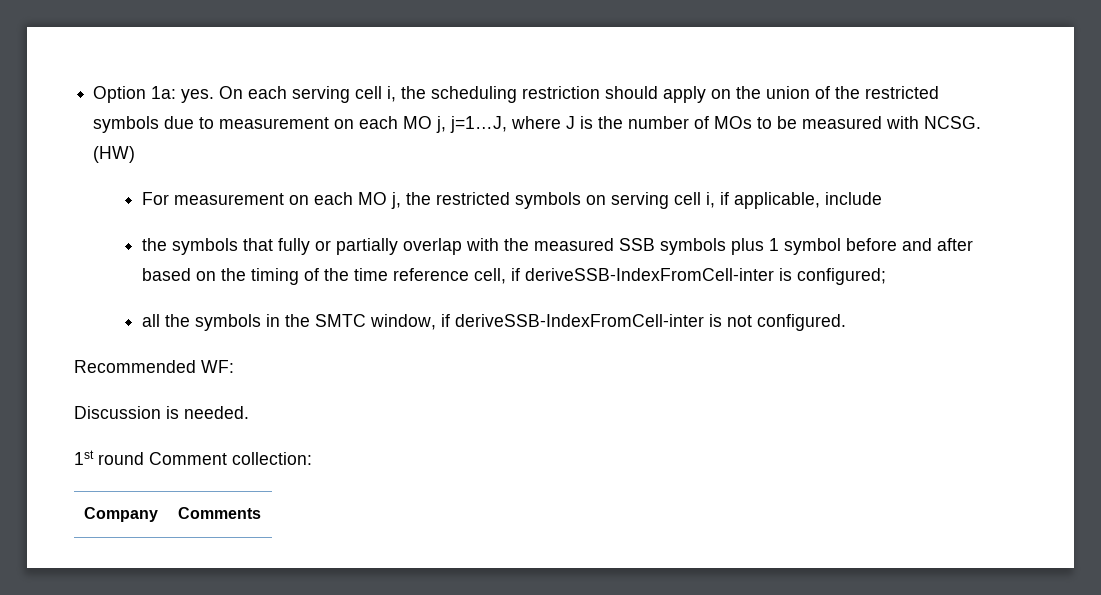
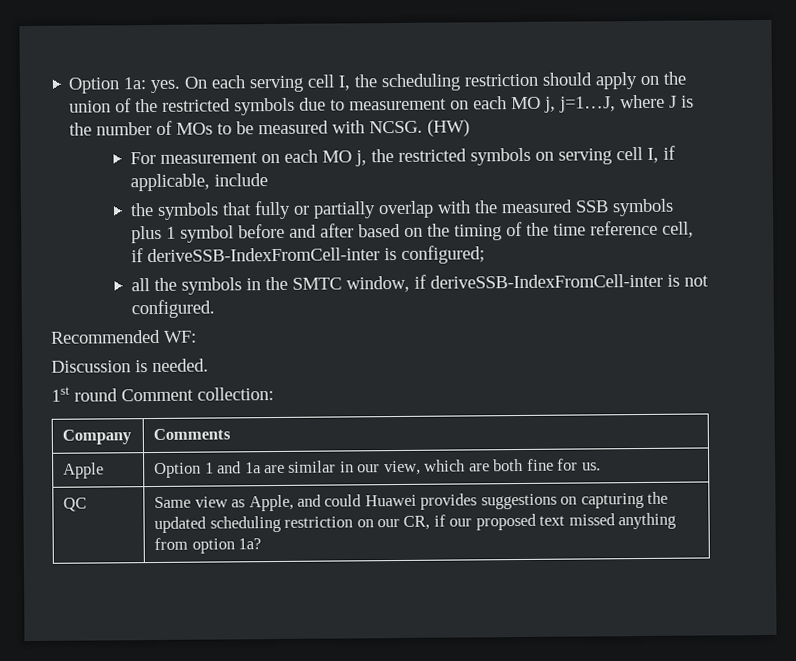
[387,86,397,102] i, -> [338,75,352,91] I,
[705,192,715,208] i, -> [646,147,659,163] I,
(261, 513) none -> [63,462,105,479] [154,458,601,479] [63,497,88,512] [154,491,669,512] [154,512,677,534] [154,537,262,554] // Apple | Option 1 and 1a are similar in our view, which are both fine for us. // QC | Same view as Apple, and could Huawei provides suggestions on capturing the updated scheduling restriction on our CR, if our proposed text missed anything from option 1a?

